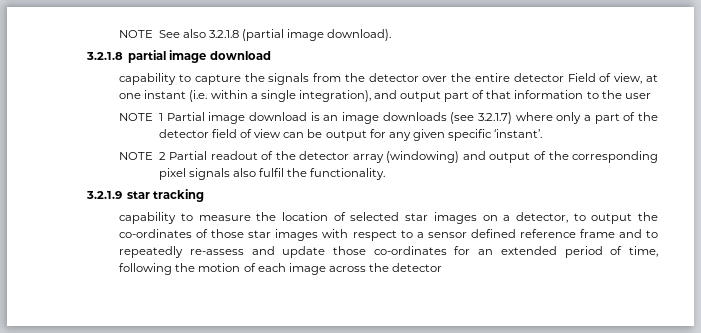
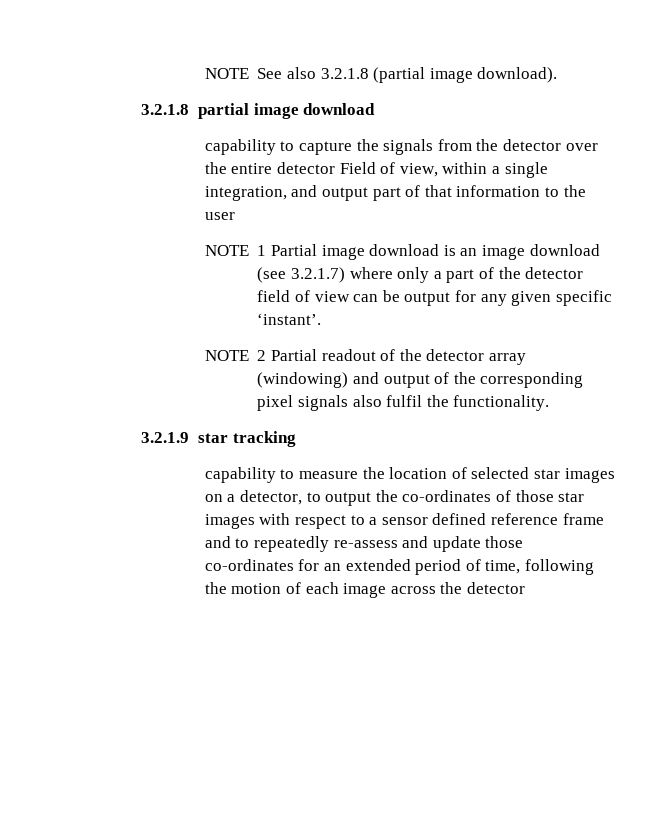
[645,74,658,82] [119,90,208,102] at one instant (i.e. -> (438, 170) none
[298,90,371,102] integration), -> [204,186,287,201] integration,
[382,112,447,121] downloads -> [529,244,600,256] download

